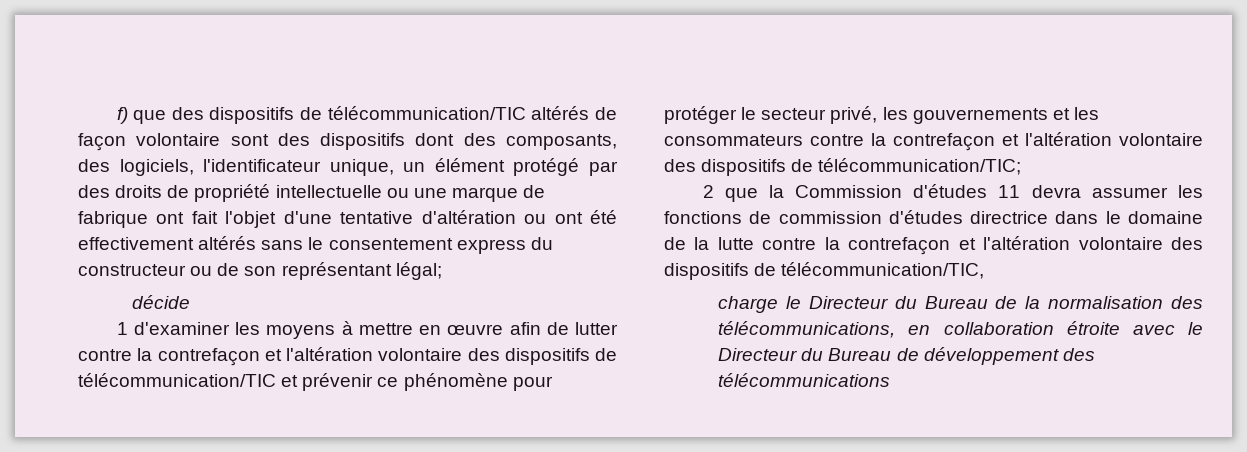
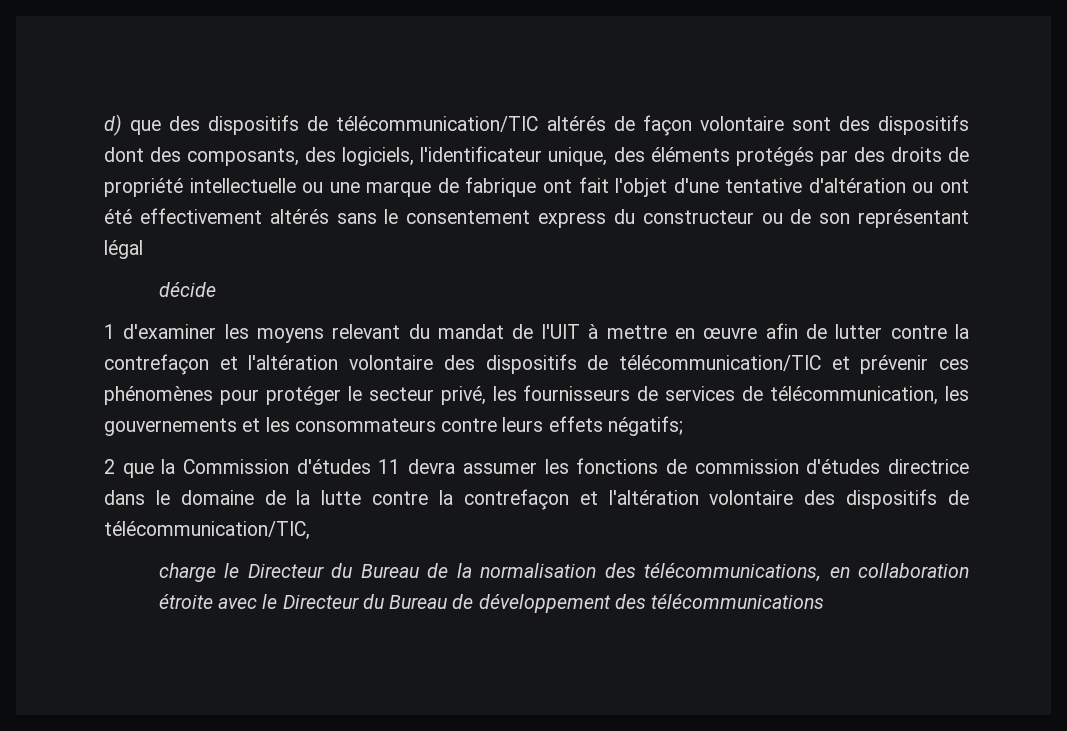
[116,107,128,124] f) -> [104,114,122,136] d)
[403,158,580,176] un élément protégé -> [613,147,814,166] des éléments protégés
[395,262,442,280] légal; -> [104,240,143,259] légal
(336, 332) none -> [332,324,580,339] relevant du mandat de l'UIT
[377,373,508,391] ce phénomène -> [939,359,970,370] [104,386,213,405] ces phénomènes
(908, 113) none -> [523,385,969,405] fournisseurs de services de télécommunication, les
[871,132,1203,151] [664,158,1022,176] la contrefaçon et l'altération volontaire des dispositifs de télécommunication/TIC; -> [502,416,683,436] leurs effets négatifs;

